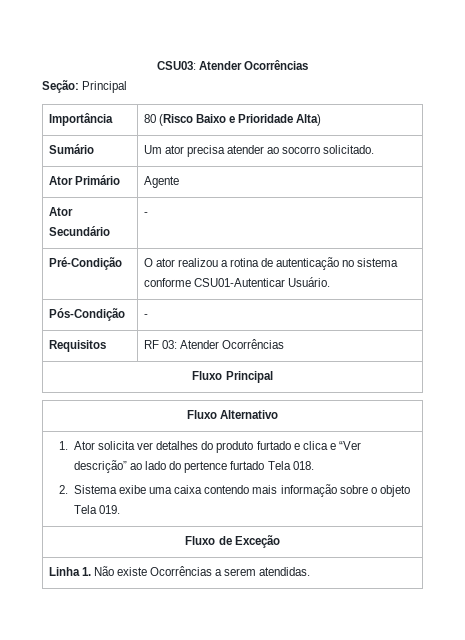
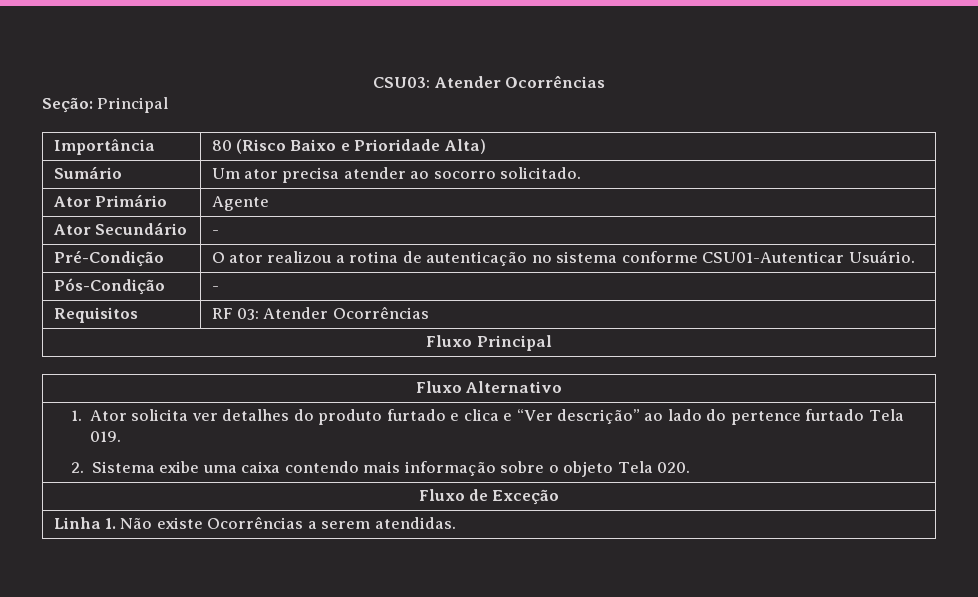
[292,461,314,470] 018. -> [89,431,121,442] 019.
[99,505,121,514] 019. -> [656,462,690,473] 020.

